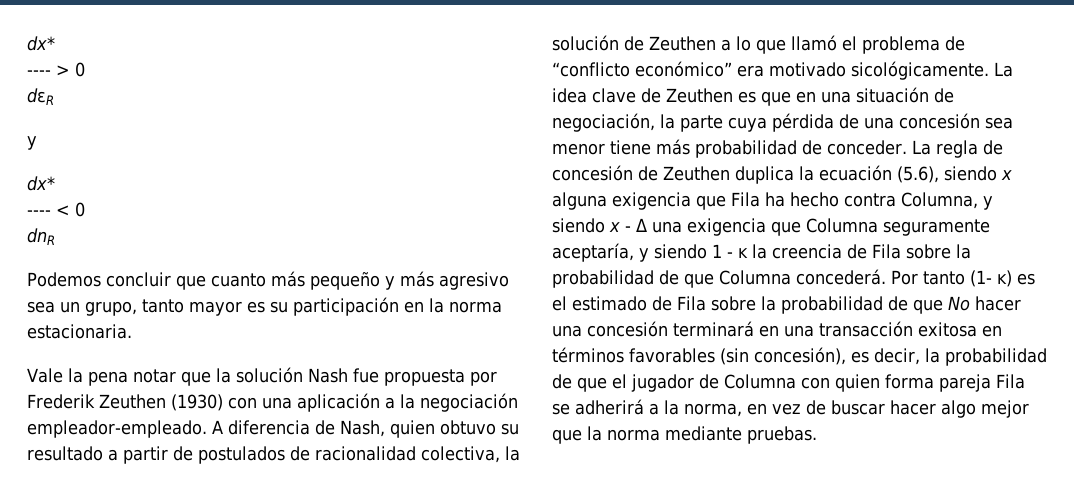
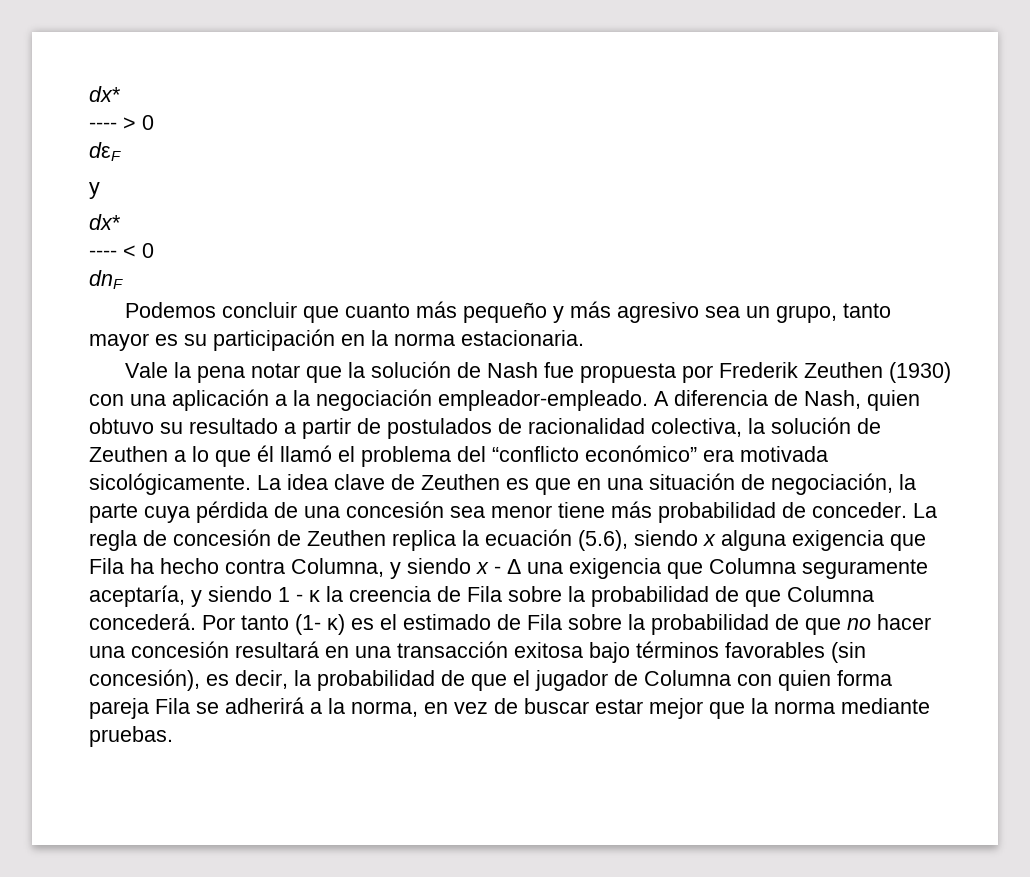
[27,88,54,105] dεR -> [89,142,121,161] dεF
[27,228,55,245] dnR -> [89,270,123,289] dnF
(303, 375) none -> [457,362,482,378] de
(786, 46) none -> [257,445,274,462] él
[945,36,965,51] de -> [457,446,486,462] del
[769,62,846,77] motivado -> [740,446,828,462] motivada
[735,166,794,184] duplica -> [392,530,456,551] replica
[738,248,748,258] ĸ -> [309,590,320,602] κ
[997,270,1012,287] ĸ) -> [327,614,345,635] κ)
[947,296,970,311] No -> [847,618,871,630] no
[673,321,754,337] terminará -> [235,641,319,658] resultará
[982,325,1002,337] en -> [589,642,630,663] bajo
[890,400,976,418] hacer algo -> [595,699,643,714] estar

